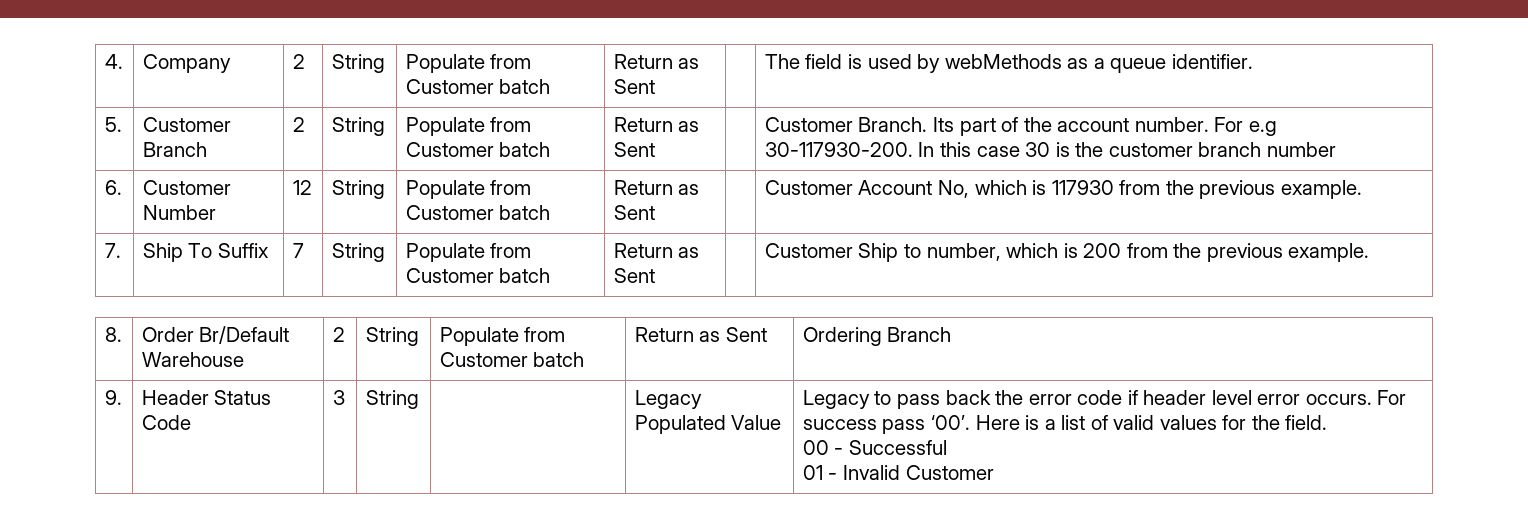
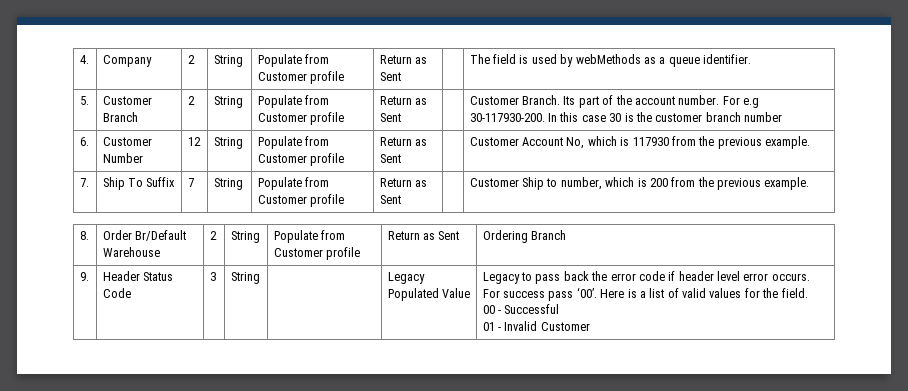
[499,79,551,94] batch -> [310,71,345,84] profile
[499,142,551,157] batch -> [310,112,345,125] profile
[499,205,551,220] batch -> [310,153,345,166] profile
[499,268,551,283] batch -> [310,194,345,207] profile
[533,352,585,367] batch -> [326,247,361,260] profile

